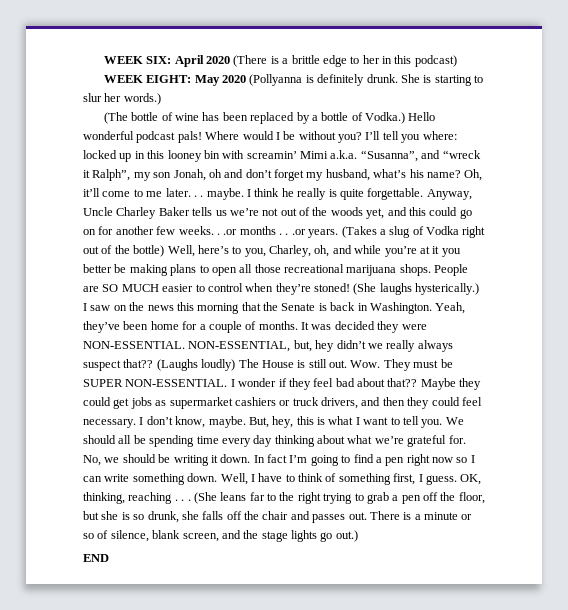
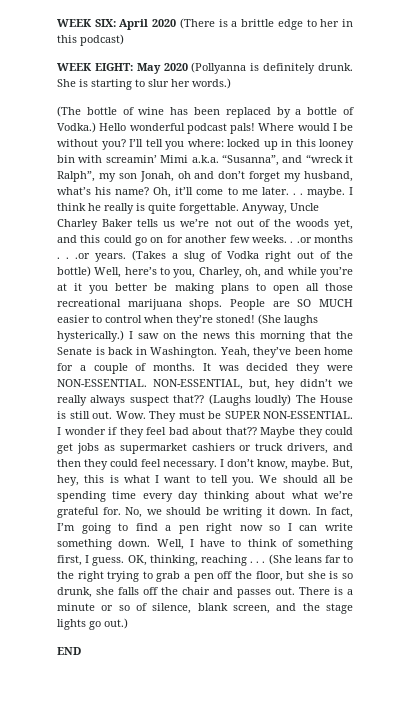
[267,454,287,463] fact -> [331,507,353,518] fact,

